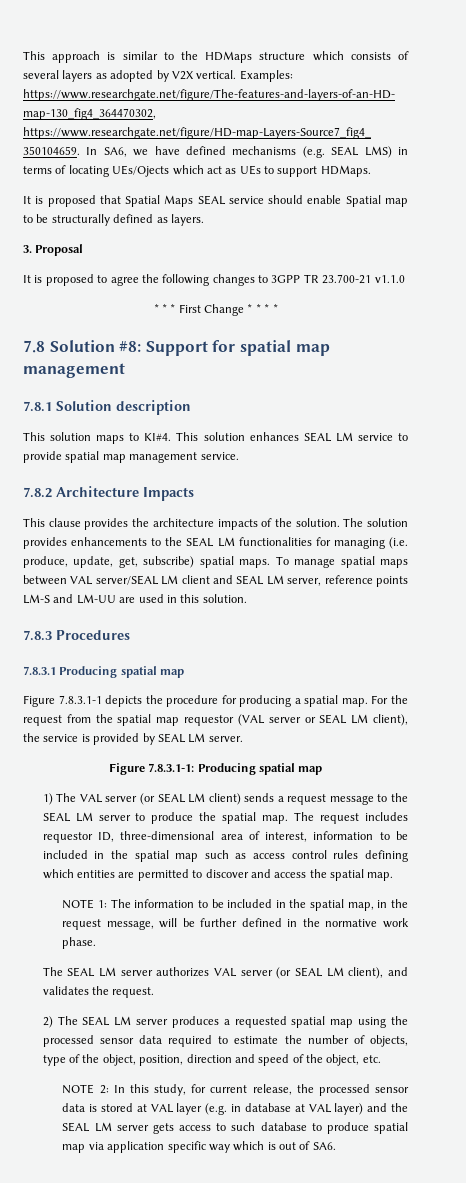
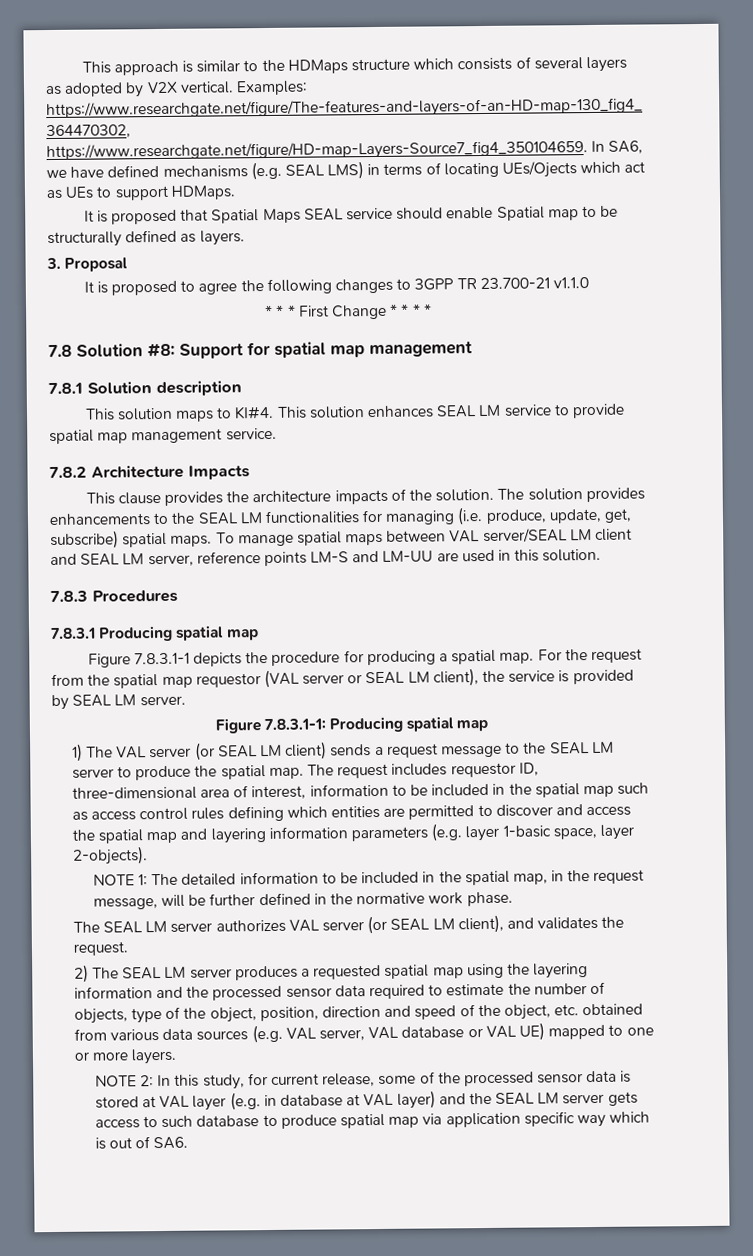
[367,872,394,881] map. -> [146,823,634,844] [72,846,148,865] map and layering information parameters (e.g. layer 1-basic space, layer 2-objects).
(131, 903) none -> [181,873,237,886] detailed
(409, 1020) none -> [533,963,589,979] [73,986,210,999] layering information and the
(381, 1059) none -> [582,1003,644,1016] [73,1022,654,1044] [73,1048,178,1065] obtained from various data sources (e.g. VAL server, VAL database or VAL UE) mapped to one or more layers.
(292, 1089) none -> [378,1071,435,1086] some of

